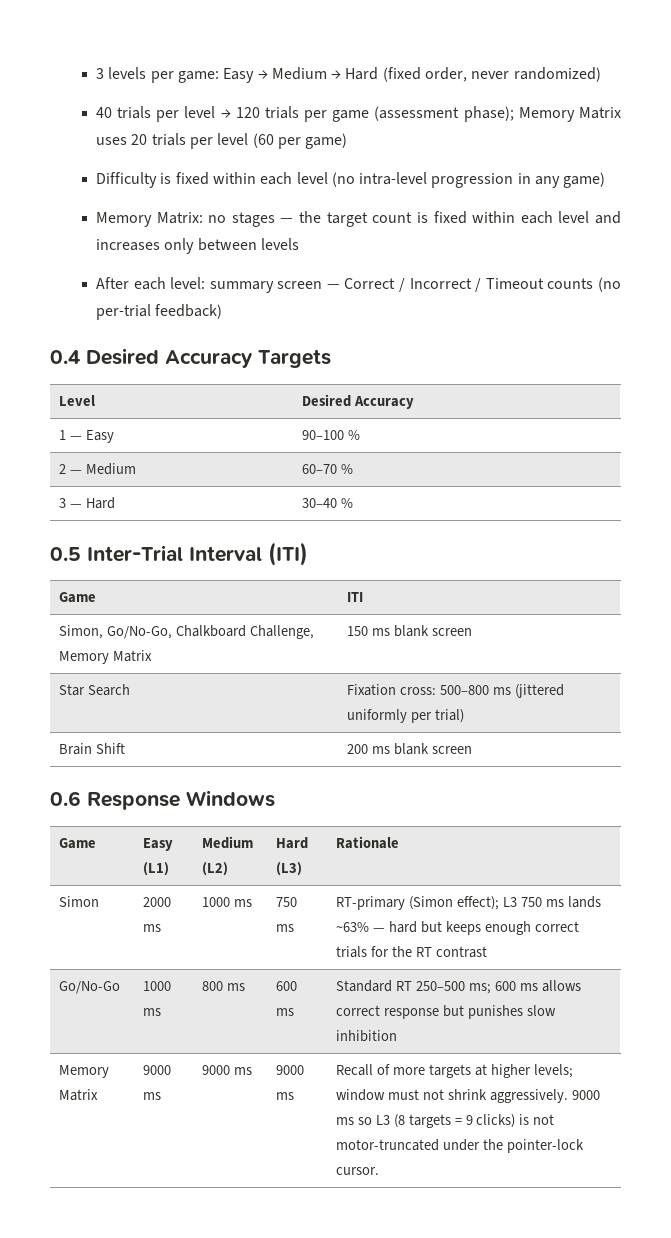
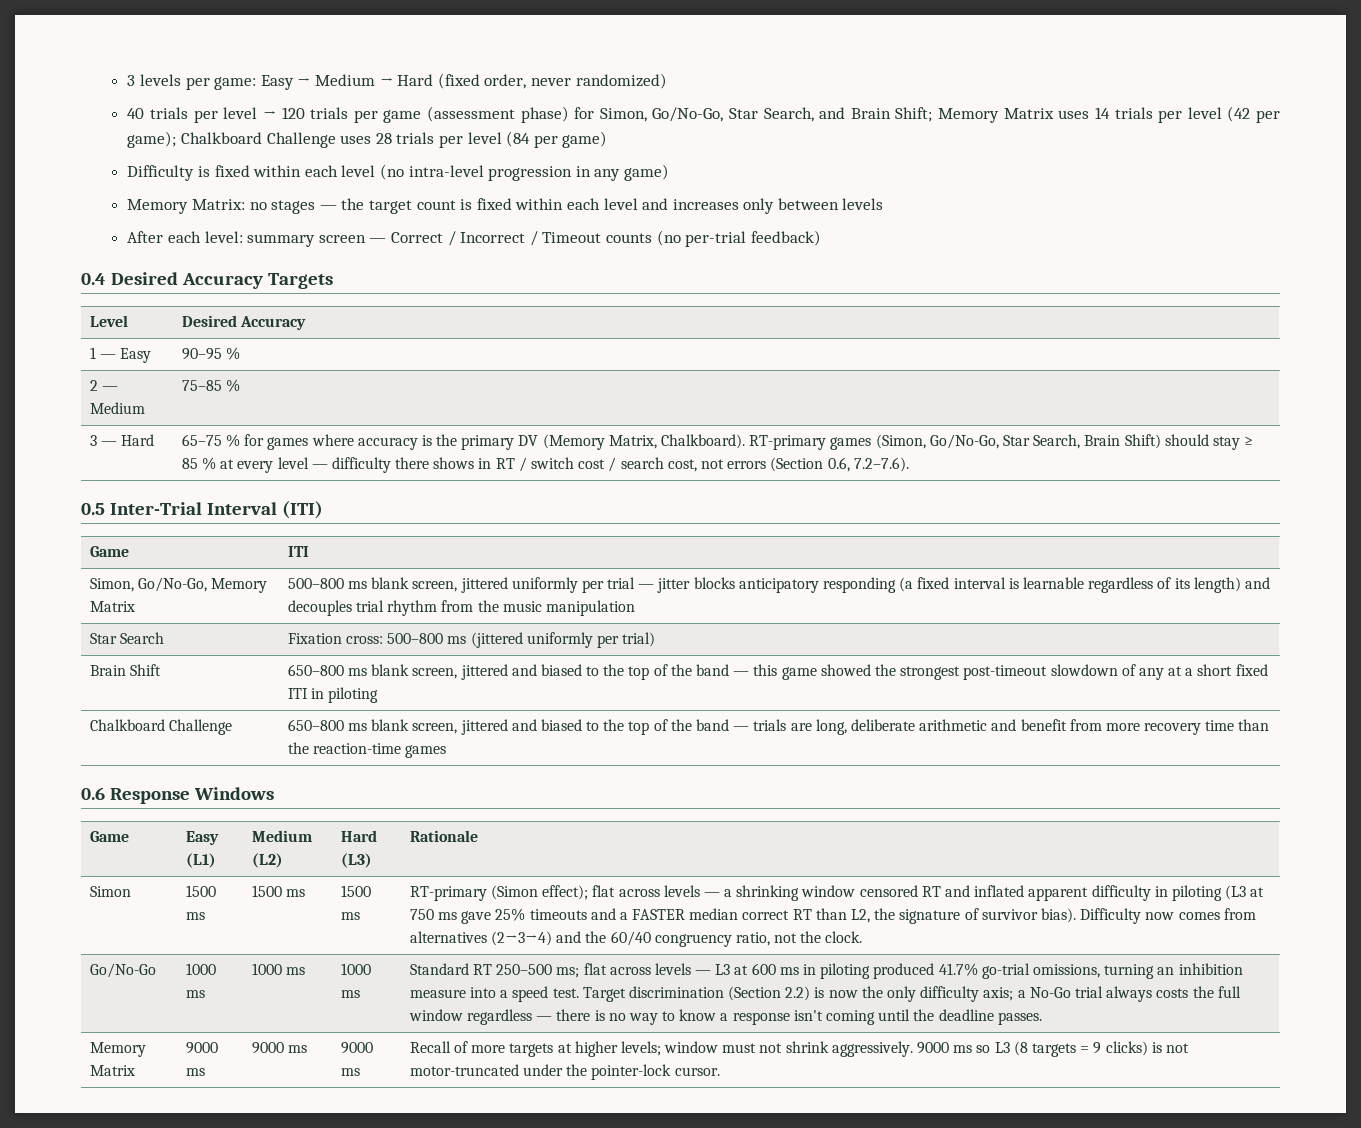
[463,106,514,122] phase); -> [520,106,933,123] phase) for Simon, Go/No-Go, Star Search, and Brain Shift;
[131,133,274,149] 20 trials per level (60 -> [1094,106,1281,123] [127,131,531,148] 14 trials per level (42 per game); Chalkboard Challenge uses 28 trials per level (84
[302,430,345,440] 90–100 -> [181,348,222,360] 90–95
[302,464,338,474] 60–70 -> [181,380,222,391] 75–85
[302,498,353,508] 30–40 % -> [181,434,1254,450] [181,457,909,473] 65–75 % for games where accuracy is the primary DV (Memory Matrix, Chalkboard). RT-primary games (Simon, Go/No-Go, Star Search, Brain Shift) should stay ≥ 85 % at every level — difficulty there shows in RT / switch cost / search cost, not errors (Section 0.6, 7.2–7.6).
[175,625,314,639] [59,650,152,664] [347,625,472,637] Chalkboard Challenge, Memory Matrix | 150 ms blank screen -> [211,578,268,593] [89,601,135,612] [287,577,1270,593] [287,600,635,616] Memory Matrix | 500–800 ms blank screen, jittered uniformly per trial — jitter blocks anticipatory responding (a fixed interval is learnable regardless of its length) and decouples trial rhythm from the music manipulation
[347,743,472,755] 200 ms blank screen -> [287,664,1268,680] [287,687,379,703] [89,719,232,735] [287,719,1270,735] [287,742,447,758] 650–800 ms blank screen, jittered and biased to the top of the band — this game showed the strongest post-timeout slowdown of any at a short fixed ITI in piloting // Chalkboard Challenge | 650–800 ms blank screen, jittered and biased to the top of the band — trials are long, deliberate arithmetic and benefit from more recovery time than the reaction-time games
[143,897,172,907] [143,924,162,932] [202,897,252,907] [276,897,298,907] 2000 ms | 1000 ms | 750 -> [185,885,216,897] [185,912,205,920] [251,885,305,897] [340,885,371,897] 1500 ms | 1500 ms | 1500
[502,896,601,908] [336,921,579,935] [336,946,487,958] L3 750 ms lands ~63% — hard but keeps enough correct trials for the RT contrast -> [592,885,1265,901] [409,908,1256,924] [409,931,863,947] flat across levels — a shrinking window censored RT and inflated apparent difficulty in piloting (L3 at 750 ms gave 25% timeouts and a FASTER median correct RT than L2, the signature of survivor bias). Difficulty now comes from alternatives (2→3→4) and the 60/40 congruency ratio, not the clock.
[202,981,245,991] [276,981,298,991] 800 ms | 600 -> [251,963,305,975] [340,963,371,975] 1000 ms | 1000
[494,980,581,992] [336,1005,556,1019] [336,1030,398,1042] 600 ms allows correct response but punishes slow inhibition -> [583,963,1243,979] [409,986,1241,1002] [408,1009,1042,1025] flat across levels — L3 at 600 ms in piloting produced 41.7% go-trial omissions, turning an inhibition measure into a speed test. Target discrimination (Section 2.2) is now the only difficulty axis; a No-Go trial always costs the full window regardless — there is no way to know a response isn't coming until the deadline passes.

